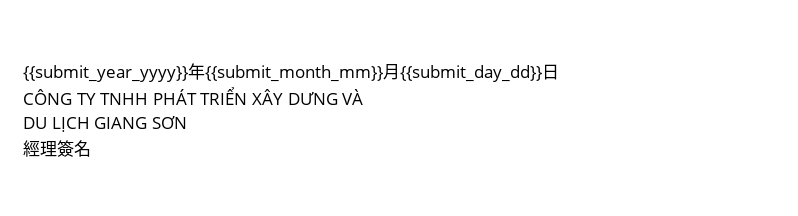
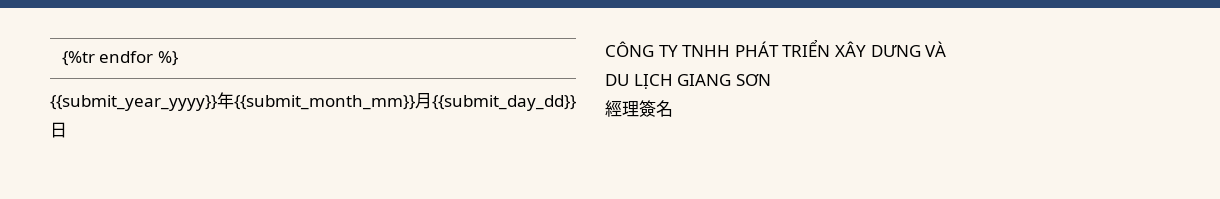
(23, 73) none -> [61,51,178,66] {%tr endfor %} //

